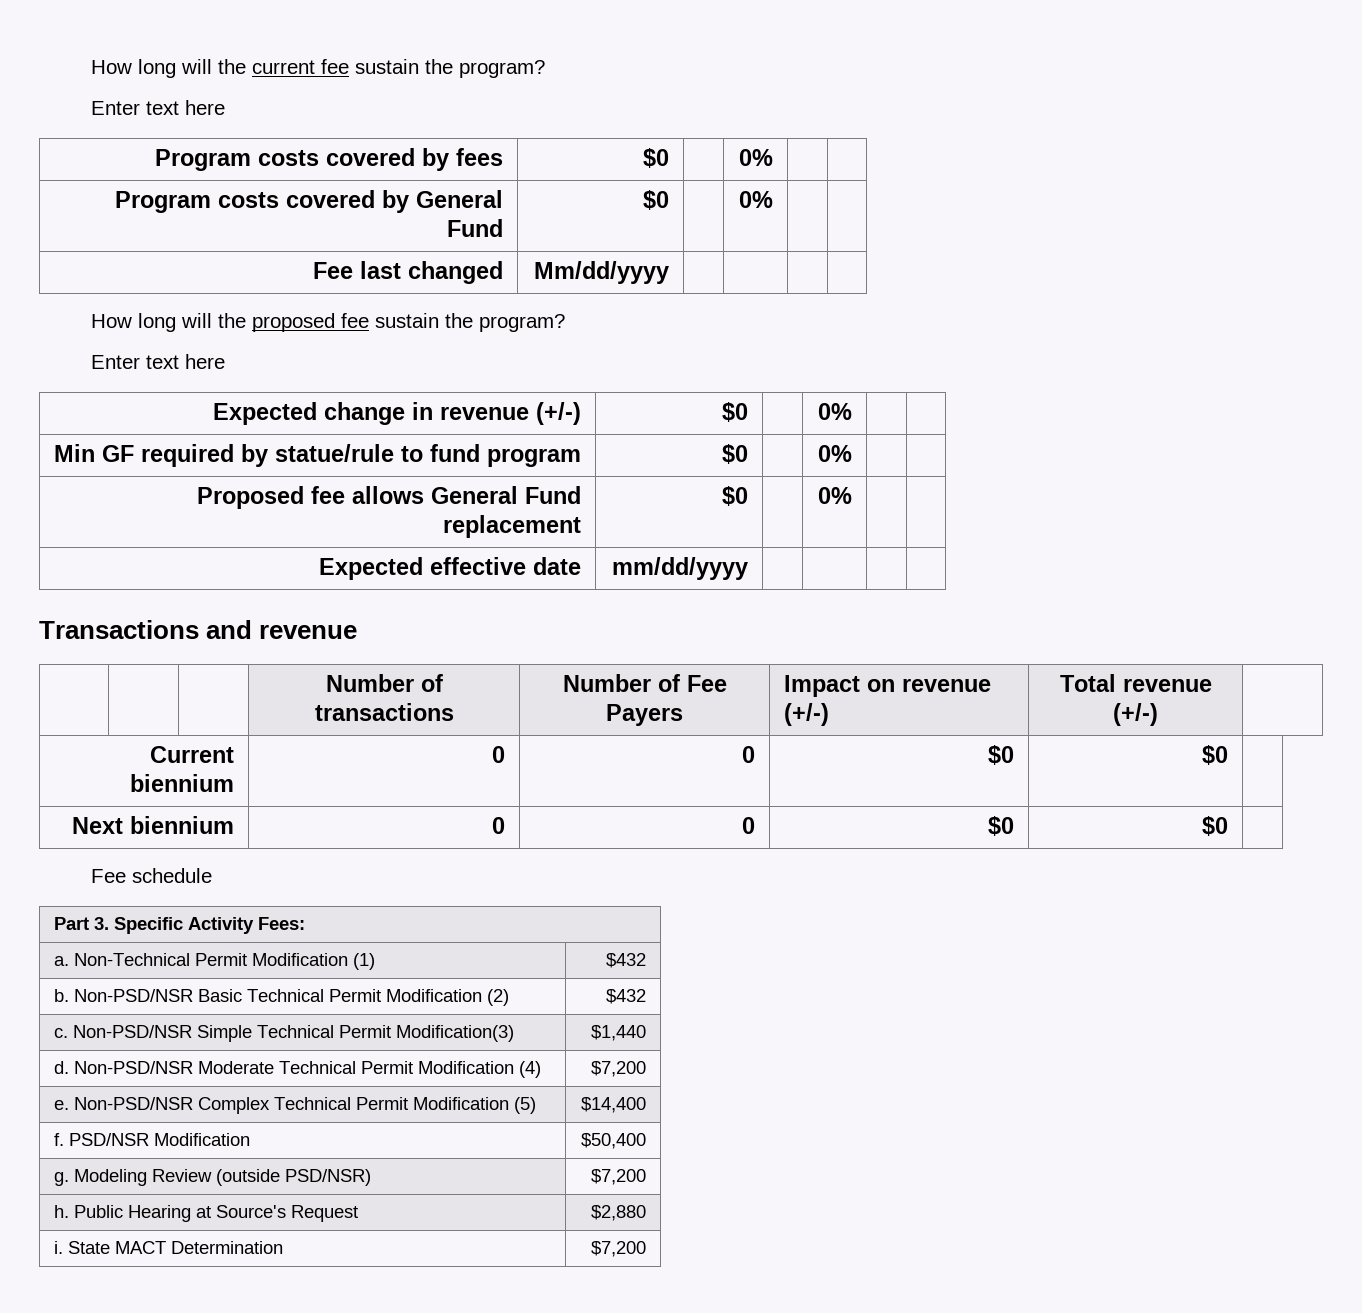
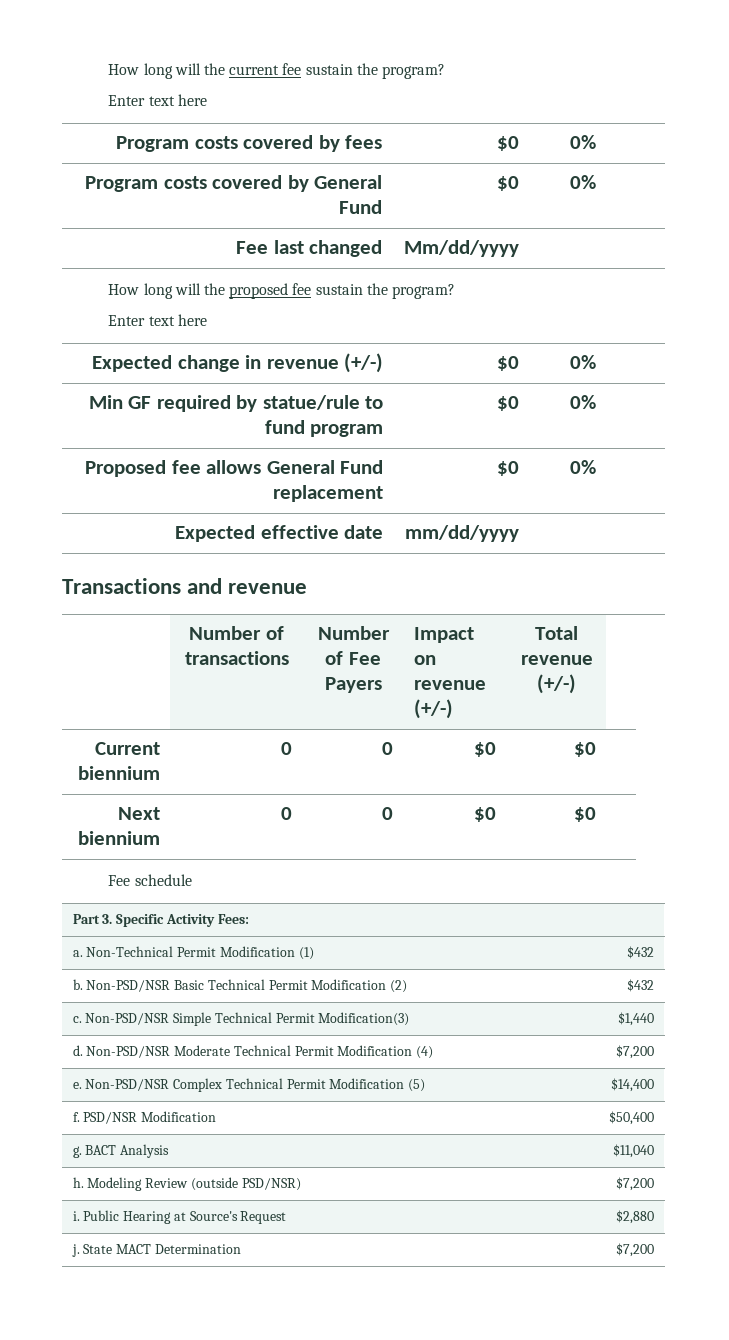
(69, 1179) none -> [85,1144,170,1158] [613,1144,655,1158] [72,1177,84,1188] BACT Analysis | $11,040 // h.
[53,1205,69,1218] h. -> [72,1211,80,1221] i.
[53,1241,63,1254] i. -> [71,1244,80,1257] j.

